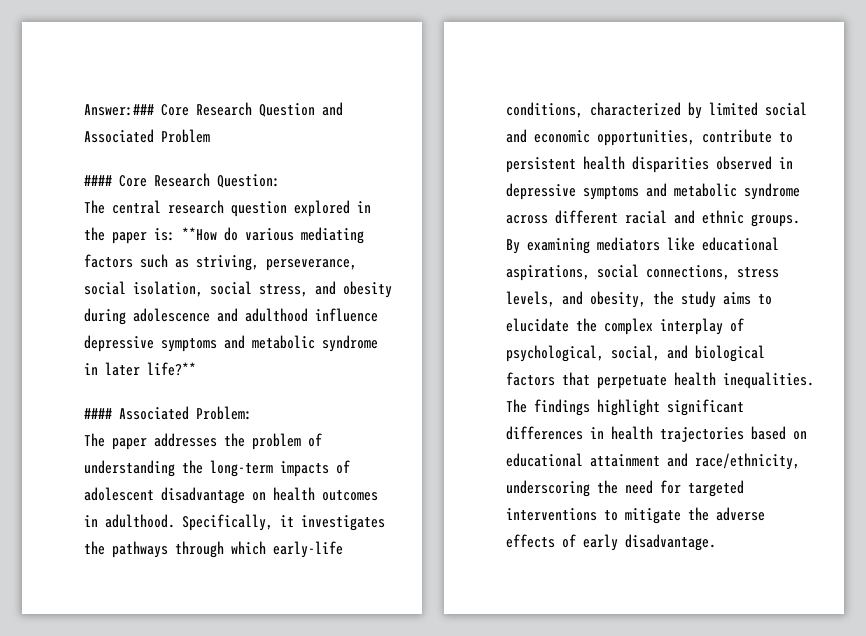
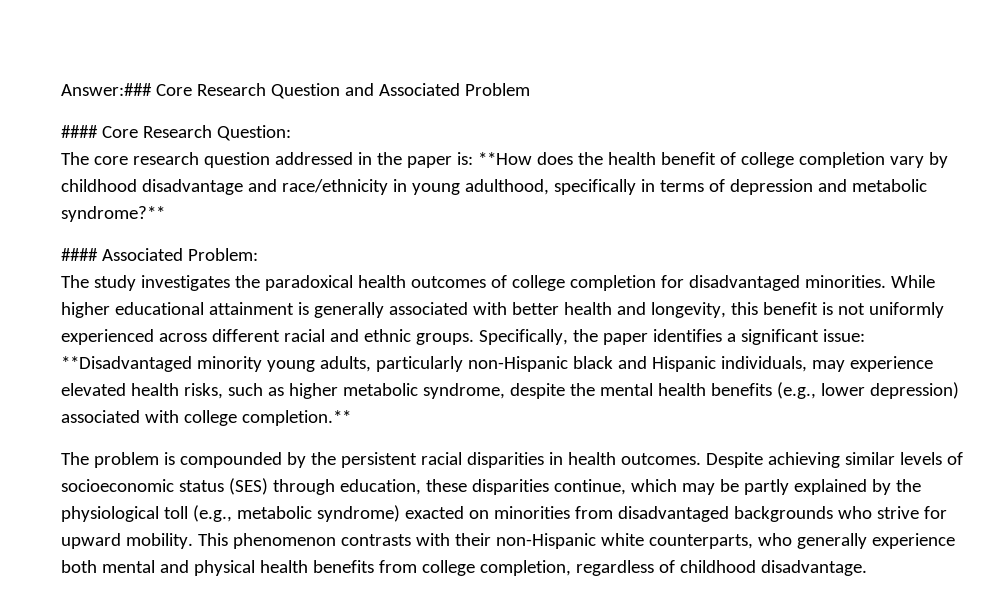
[112,200,161,214] central -> [93,156,128,165] core
[294,200,350,217] explored -> [274,152,353,165] addressed
[224,227,364,244] [84,254,357,271] [84,281,392,298] [84,308,378,325] [84,335,378,352] [84,362,196,376] [84,406,252,420] [84,433,322,450] [84,460,350,477] [84,487,378,504] [84,514,385,531] [84,541,343,558] [506,102,807,119] [506,129,793,146] [506,156,793,173] [506,183,800,200] do various mediating factors such as striving, perseverance, social isolation, social stress, and obesity during adolescence and adulthood influence depressive symptoms and metabolic syndrome in later life?** // #### Associated Problem: // The paper addresses the problem of understanding the long-term impacts of adolescent disadvantage on health outcomes in adulthood. Specifically, it investigates the pathways through which early-life conditions, characterized by limited social and economic opportunities, contribute to persistent health disparities observed in depressive symptoms and metabolic syndrome -> [536,152,948,168] [61,179,927,195] [61,206,165,222] [61,248,258,261] [61,275,935,291] [61,302,944,318] [61,329,154,345] does the health benefit of college completion vary by childhood disadvantage and race/ethnicity in young adulthood, specifically in terms of depression and metabolic syndrome?** // #### Associated Problem: // The study investigates the paradoxical health outcomes of college completion for disadvantaged minorities. While higher educational attainment is generally associated with better health and longevity, this benefit is not uniformly experienced
[506,237,779,254] [506,264,779,281] [506,291,772,308] [506,318,744,335] [506,345,765,362] [506,372,814,389] [506,399,744,416] [506,426,807,442] [506,453,800,470] [506,480,744,497] [506,507,765,524] [506,534,618,551] By examining mediators like educational aspirations, social connections, stress levels, and obesity, the study aims to elucidate the complex interplay of psychological, social, and biological factors that perpetuate health inequalities. The findings highlight significant differences in health trajectories based on educational attainment and race/ethnicity, underscoring the need for targeted interventions to mitigate the adverse effects of early -> [478,329,865,345] [61,356,933,372] [61,382,959,399] [61,410,351,426] [61,452,963,468] [61,478,921,495] [61,505,947,522] [61,533,955,549] [61,560,756,576] Specifically, the paper identifies a significant issue: **Disadvantaged minority young adults, particularly non-Hispanic black and Hispanic individuals, may experience elevated health risks, such as higher metabolic syndrome, despite the mental health benefits (e.g., lower depression) associated with college completion.** // The problem is compounded by the persistent racial disparities in health outcomes. Despite achieving similar levels of socioeconomic status (SES) through education, these disparities continue, which may be partly explained by the physiological toll (e.g., metabolic syndrome) exacted on minorities from disadvantaged backgrounds who strive for upward mobility. This phenomenon contrasts with their non-Hispanic white counterparts, who generally experience both mental and physical health benefits from college completion, regardless of childhood

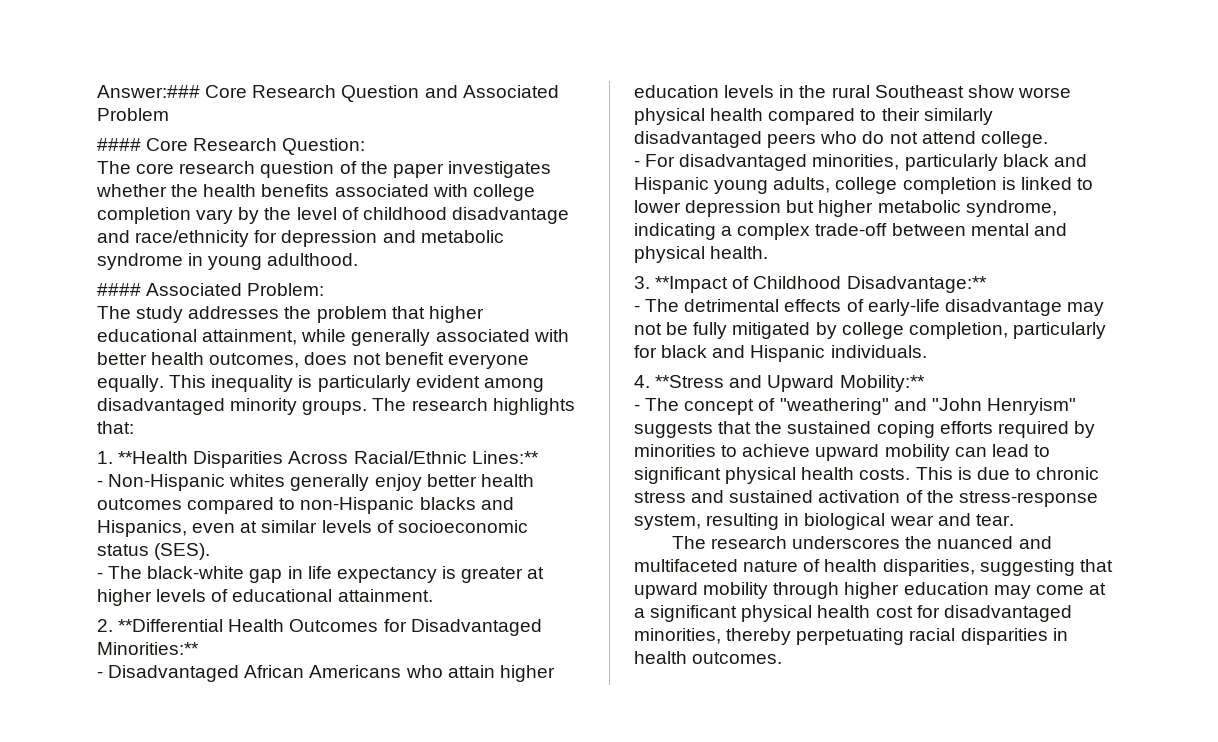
[274,152,736,168] addressed in the paper is: **How does the health benefit of -> [339,161,551,178] [96,184,468,197] of the paper investigates whether the health benefits associated with
(948, 160) none -> [264,207,359,220] the level of
[392,179,927,195] [61,206,165,222] in young adulthood, specifically in terms of depression and metabolic syndrome?** -> [254,230,504,247] [97,253,359,270] for depression and metabolic syndrome in young adulthood.
[140,275,935,291] [61,302,309,318] investigates the paradoxical health outcomes of college completion for disadvantaged minorities. While higher educational attainment is -> [188,306,484,323] [97,329,347,345] addresses the problem that higher educational attainment, while
[616,302,944,318] [61,329,865,345] [61,356,933,372] [61,382,959,399] [61,410,351,426] [61,452,417,468] and longevity, this benefit is not uniformly experienced across different racial and ethnic groups. Specifically, the paper identifies a significant issue: **Disadvantaged minority young adults, particularly non-Hispanic black and Hispanic individuals, may experience elevated health risks, such as higher metabolic syndrome, despite the mental health benefits (e.g., lower depression) associated with college completion.** // The problem is compounded by the persistent -> [209,352,529,369] [97,375,544,392] [97,398,575,415] [97,421,134,434] [97,451,539,468] [97,474,534,491] [97,497,514,514] [97,520,528,537] [97,543,211,560] [97,566,545,583] [97,589,433,606] [97,619,542,636] [97,642,199,655] [97,665,555,682] [634,85,1071,98] [634,108,993,125] [634,131,1048,148] [634,154,1087,171] [634,177,1093,194] [634,200,1057,217] [634,223,1067,240] [634,246,769,263] [634,276,987,293] [634,299,1104,316] [634,322,1106,339] [634,345,927,362] [634,375,925,392] [634,398,1076,415] [634,421,1095,438] [634,444,1050,461] [634,467,1100,484] [634,490,1098,507] [634,513,1014,530] [671,536,1052,549] [634,559,1113,576] [634,582,1106,599] [634,605,1072,622] [634,628,905,645] outcomes, does not benefit everyone equally. This inequality is particularly evident among disadvantaged minority groups. The research highlights that: // 1. **Health Disparities Across Racial/Ethnic Lines:** // - Non-Hispanic whites generally enjoy better health outcomes compared to non-Hispanic blacks and Hispanics, even at similar levels of socioeconomic status (SES). // - The black-white gap in life expectancy is greater at higher levels of educational attainment. // 2. **Differential Health Outcomes for Disadvantaged Minorities:** // - Disadvantaged African Americans who attain higher education levels in the rural Southeast show worse physical health compared to their similarly disadvantaged peers who do not attend college. // - For disadvantaged minorities, particularly black and Hispanic young adults, college completion is linked to lower depression but higher metabolic syndrome, indicating a complex trade-off between mental and physical health. // 3. **Impact of Childhood Disadvantage:** // - The detrimental effects of early-life disadvantage may not be fully mitigated by college completion, particularly for black and Hispanic individuals. // 4. **Stress and Upward Mobility:** // - The concept of "weathering" and "John Henryism" suggests that the sustained coping efforts required by minorities to achieve upward mobility can lead to significant physical health costs. This is due to chronic stress and sustained activation of the stress-response system, resulting in biological wear and tear. // The research underscores the nuanced and multifaceted nature of health disparities, suggesting that upward mobility through higher education may come at a significant physical health cost for disadvantaged minorities, thereby perpetuating
[705,452,963,468] [61,478,921,495] [61,505,947,522] [61,533,955,549] [61,560,867,576] Despite achieving similar levels of socioeconomic status (SES) through education, these disparities continue, which may be partly explained by the physiological toll (e.g., metabolic syndrome) exacted on minorities from disadvantaged backgrounds who strive for upward mobility. This phenomenon contrasts with their non-Hispanic white counterparts, who generally experience both mental and physical health benefits from college completion, regardless of childhood disadvantage. -> (783, 658) none

